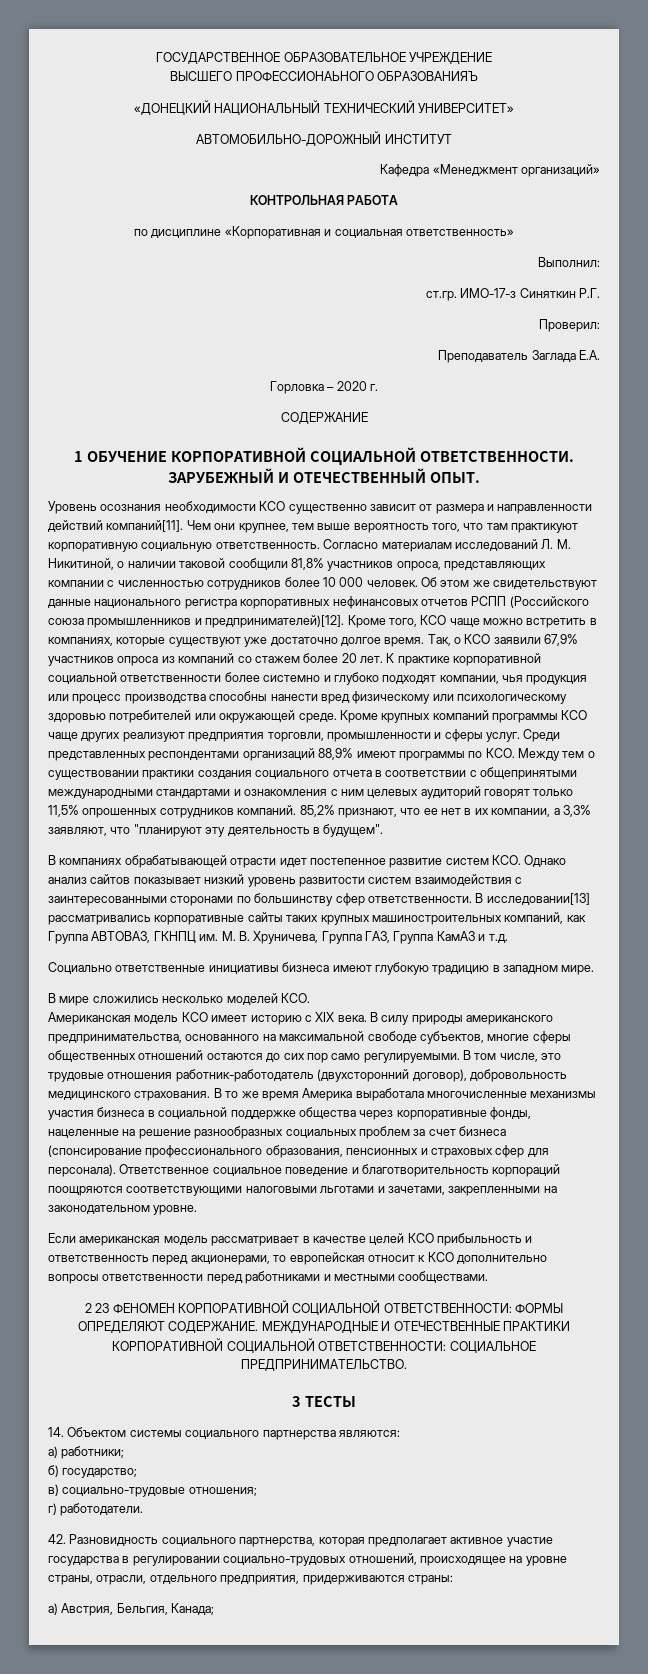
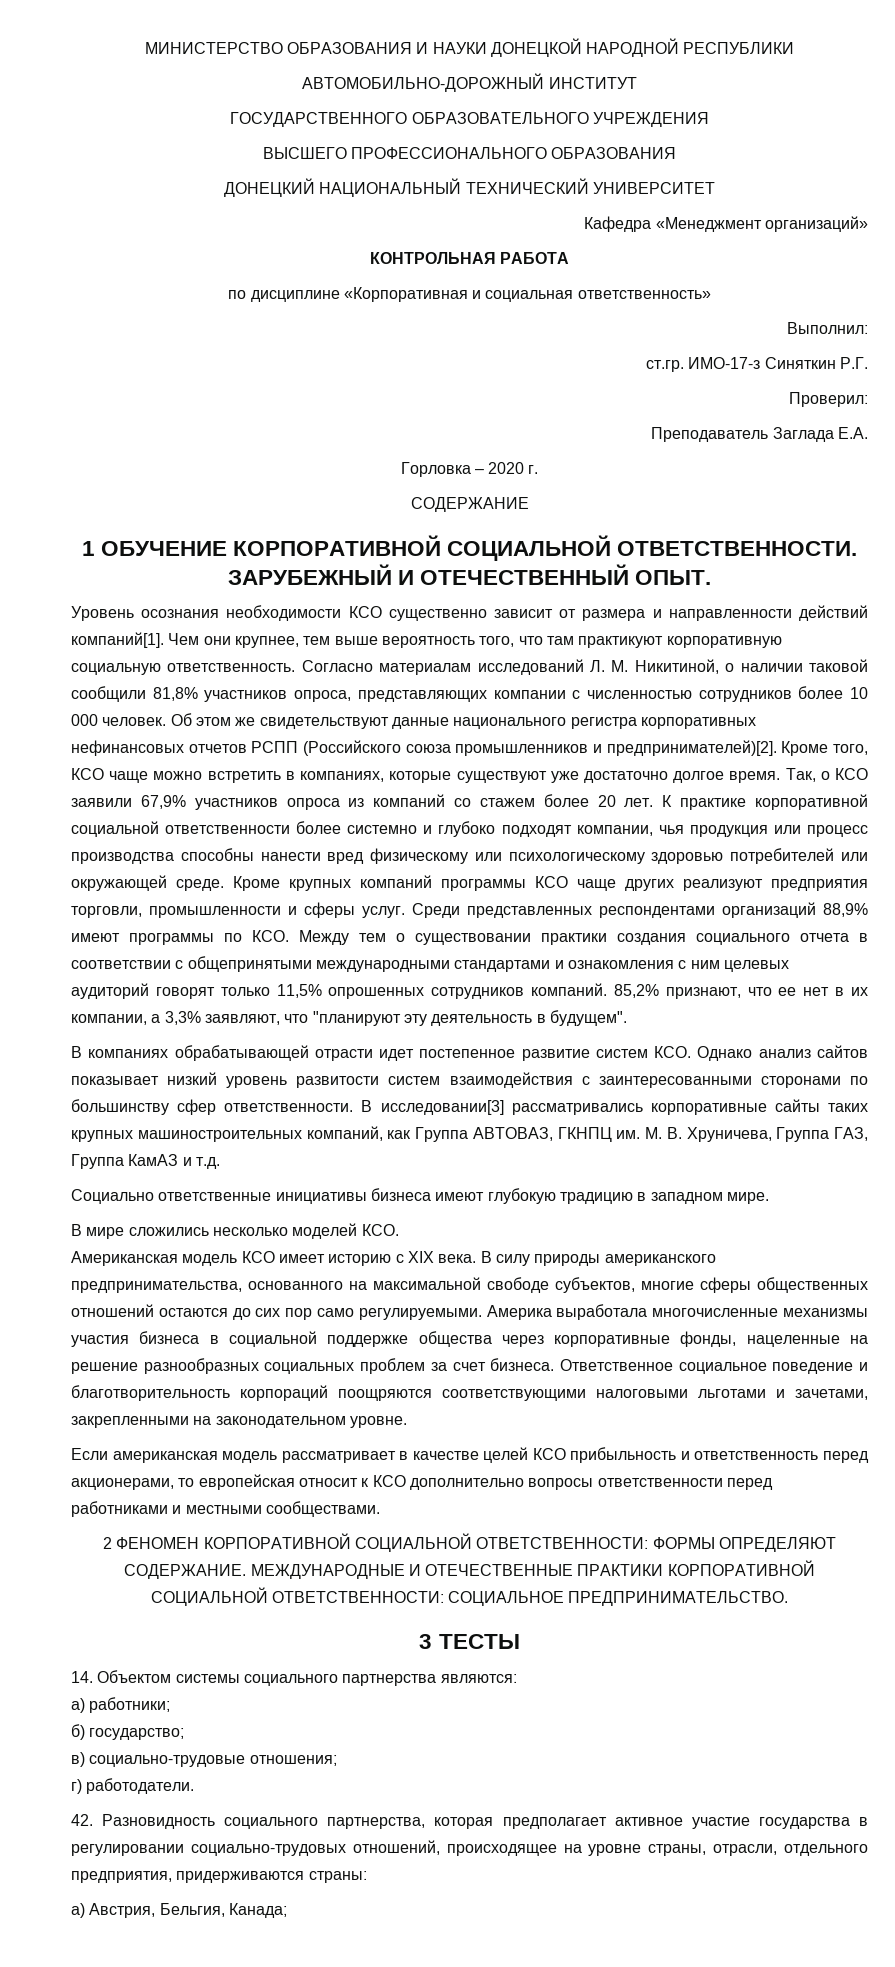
[156,52,492,64] [170,71,478,82] [133,100,515,115] [196,131,452,146] ГОСУДАРСТВЕННОЕ ОБРАЗОВАТЕЛЬНОЕ УЧРЕЖДЕНИЕ // ВЫСШЕГО ПРОФЕССИОНАЬНОГО ОБРАЗОВАНИЯЪ // «ДОНЕЦКИЙ НАЦИОНАЛЬНЫЙ ТЕХНИЧЕСКИЙ УНИВЕРСИТЕТ» // АВТОМОБИЛЬНО-ДОРОЖНЫЙ ИНСТИТУТ -> [144,38,795,57] [302,73,637,92] [230,112,709,127] [262,147,677,159] [224,178,715,197] МИНИСТЕРСТВО ОБРАЗОВАНИЯ И НАУКИ ДОНЕЦКОЙ НАРОДНОЙ РЕСПУБЛИКИ // АВТОМОБИЛЬНО-ДОРОЖНЫЙ ИНСТИТУТ // ГОСУДАРСТВЕННОГО ОБРАЗОВАТЕЛЬНОГО УЧРЕЖДЕНИЯ // ВЫСШЕГО ПРОФЕССИОНАЛЬНОГО ОБРАЗОВАНИЯ // ДОНЕЦКИЙ НАЦИОНАЛЬНЫЙ ТЕХНИЧЕСКИЙ УНИВЕРСИТЕТ
[106,520,184,532] компаний[11]. -> [71,632,164,648] компаний[1].
[205,615,345,628] предпринимателей)[12]. -> [606,740,777,756] предпринимателей)[2].
[486,893,590,905] исследовании[13] -> [380,1100,504,1115] исследовании[3]
[463,1050,562,1062] [48,1069,567,1082] [48,1088,299,1101] В том числе, это трудовые отношения работник-работодатель (двухсторонний договор), добровольность медицинского страхования. В то же время -> (482, 1314) none
[459,1126,506,1136] [48,1145,549,1158] [48,1164,116,1177] бизнеса (спонсирование профессионального образования, пенсионных и страховых сфер для персонала). -> [490,1358,555,1371] бизнеса.
[95,1303,110,1313] 23 -> (113, 1543) none

